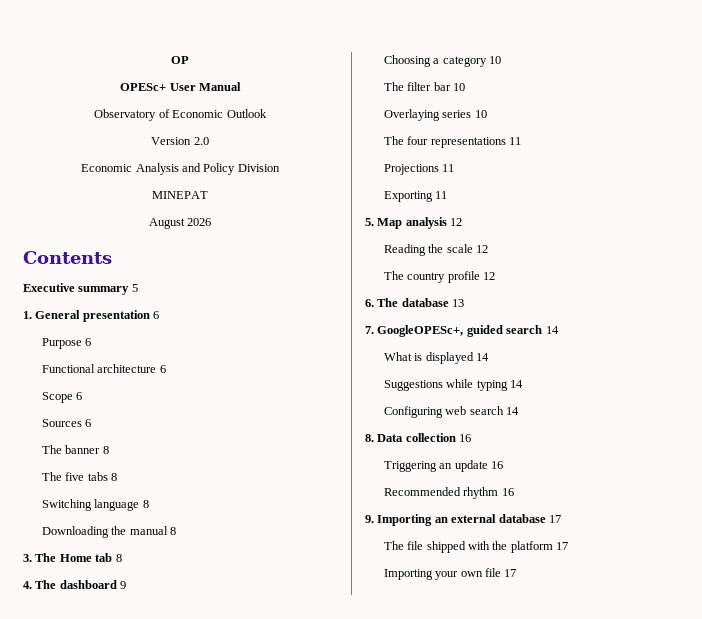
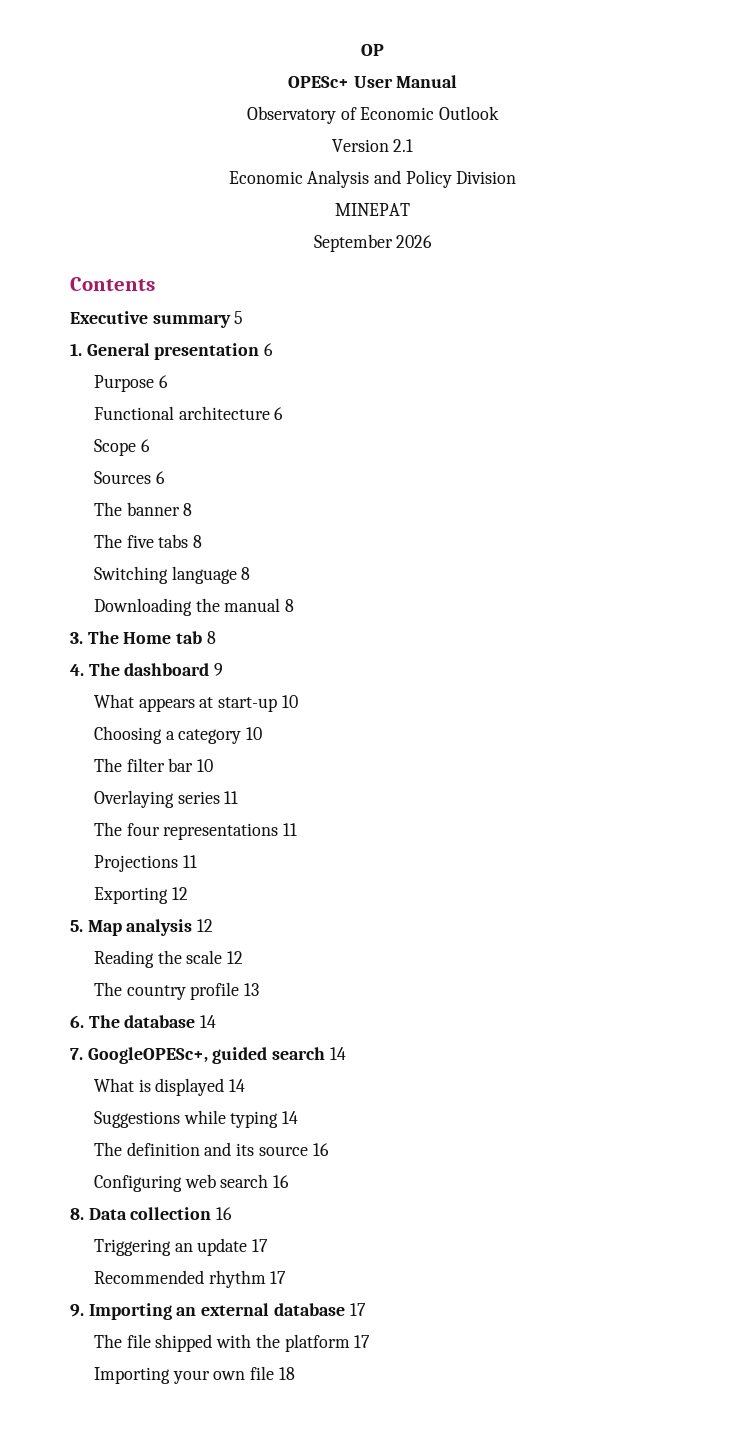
[193,137,209,145] 2.0 -> [393,139,414,152] 2.1
[148,218,185,229] August -> [313,234,393,252] September
(127, 585) none -> [93,694,298,712] // What appears at start-up 10
[474,110,487,118] 10 -> [224,791,239,804] 11
[435,191,448,199] 11 -> [171,887,188,900] 12
[483,272,496,280] 12 -> [244,983,260,996] 13
[452,299,465,307] 13 -> [200,1015,217,1028] 14
(524, 384) none -> [93,1142,329,1156] // The definition and its source 16
[506,407,520,415] 14 -> [273,1175,290,1188] 16
[491,461,504,469] 16 -> [252,1239,269,1252] 17
[501,488,514,496] 16 -> [270,1271,287,1284] 17
[504,569,517,577] 17 -> [278,1367,295,1380] 18

